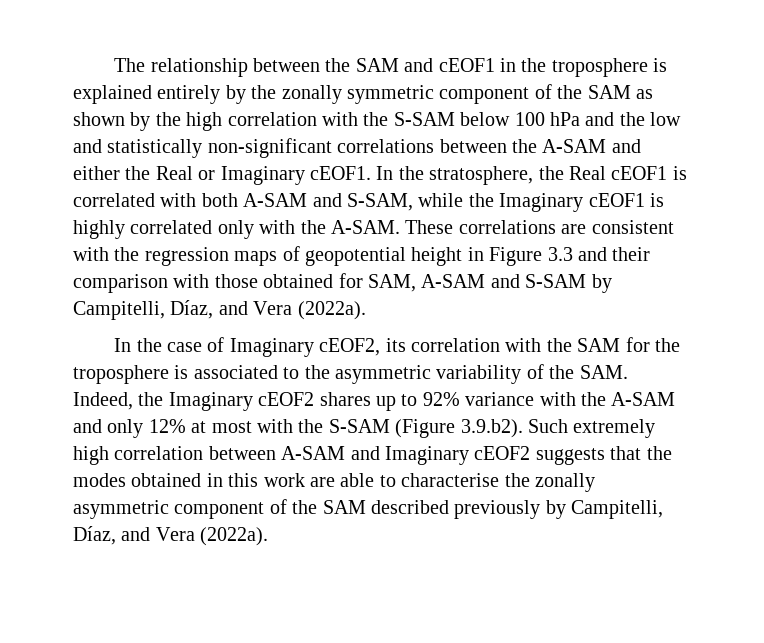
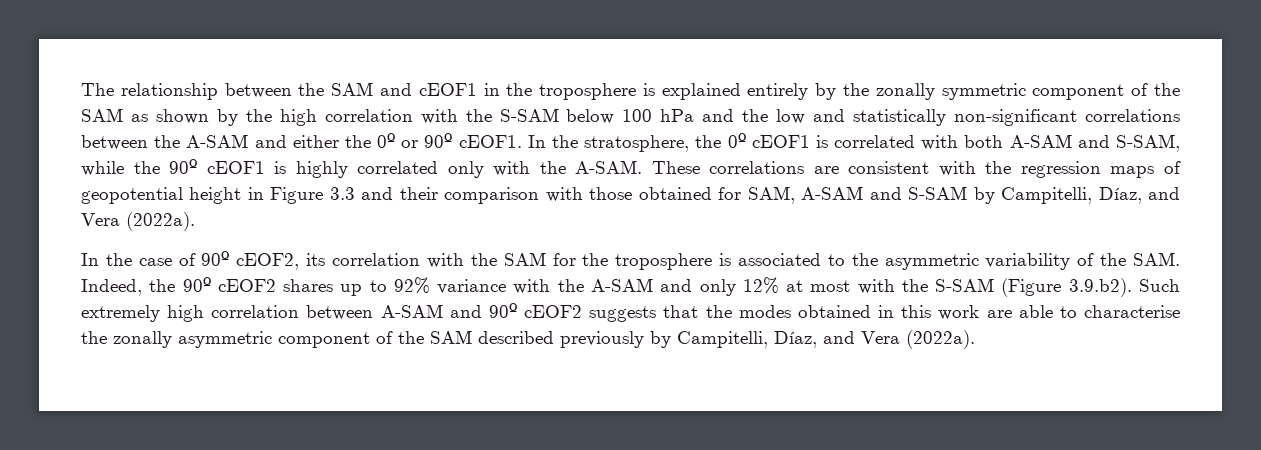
[155,166,305,185] Real or Imaginary -> [377,133,453,148] 0º or 90º
[568,166,606,180] Real -> [727,133,746,148] 0º
[499,193,584,212] Imaginary -> [169,159,198,174] 90º
[229,338,314,357] Imaginary -> [201,251,230,266] 90º
[168,392,253,411] Imaginary -> [182,277,211,292] 90º
[385,446,469,465] Imaginary -> [488,303,517,318] 90º

